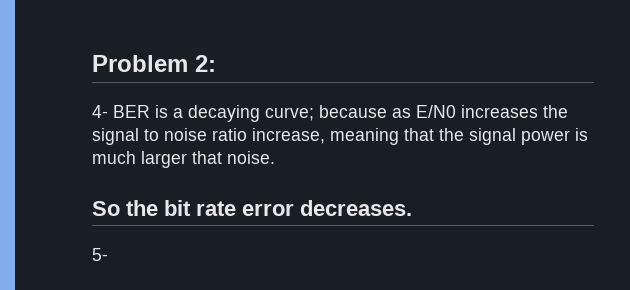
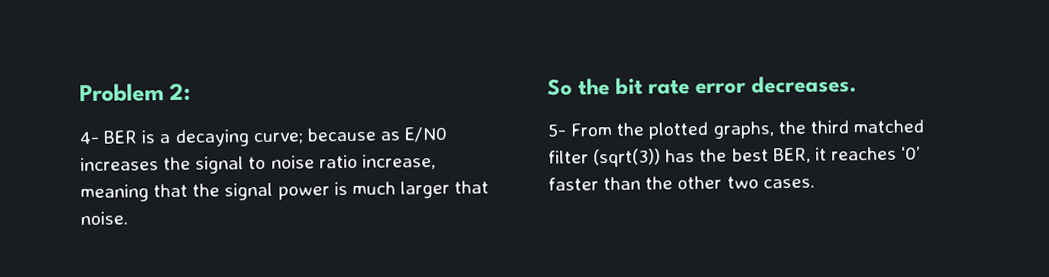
(108, 254) none -> [570,119,924,140] [548,146,922,168] [548,175,815,191] From the plotted graphs, the third matched filter (sqrt(3)) has the best BER, it reaches ‘0’ faster than the other two cases.

